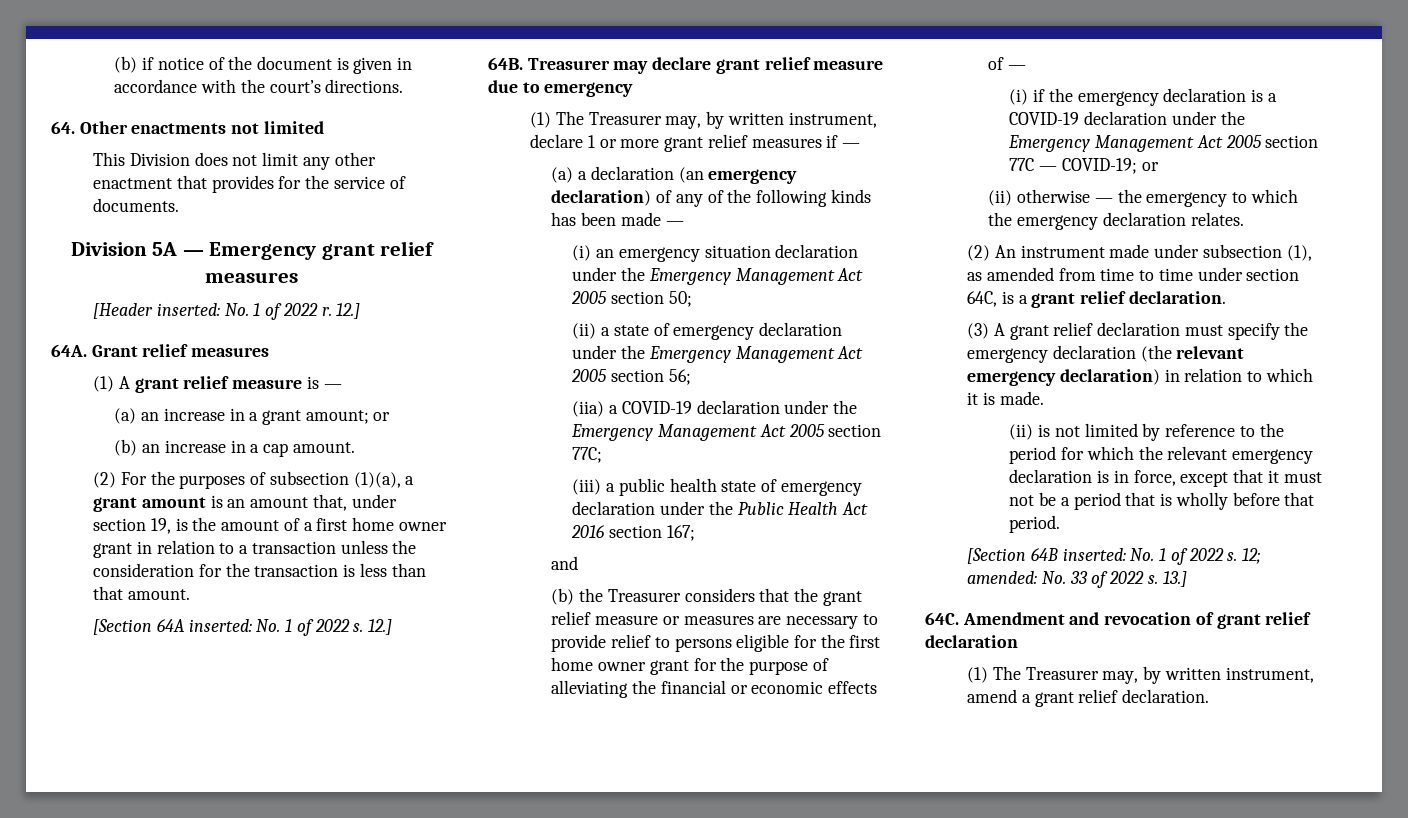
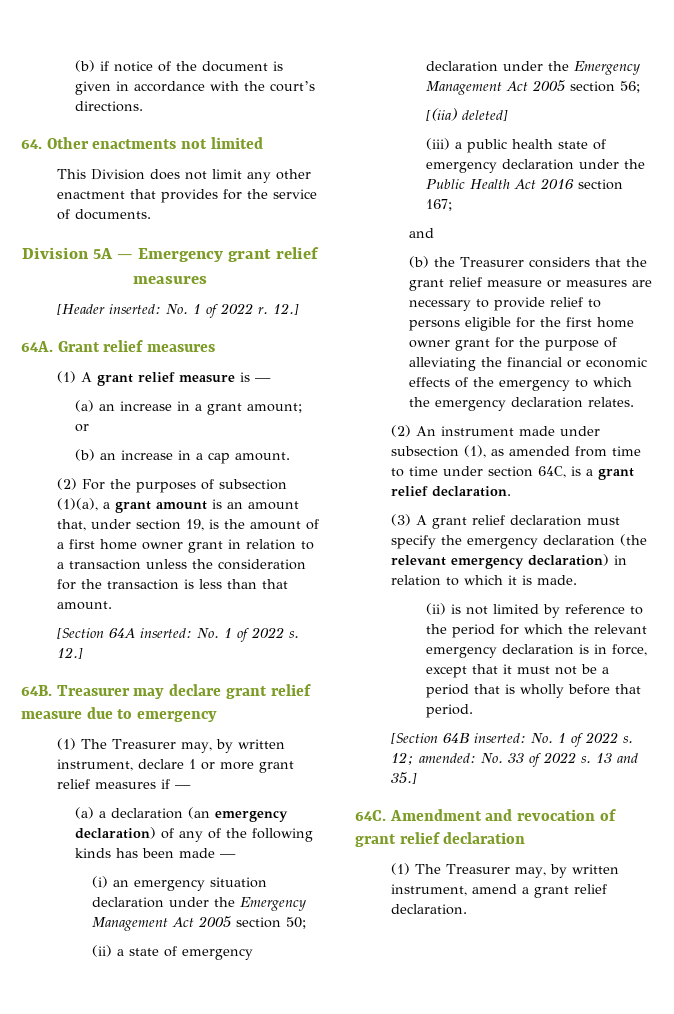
[572,400,858,417] [571,424,882,441] [572,447,603,463] (iia) a COVID-19 declaration under the Emergency Management Act 2005 section 77C; -> [426,108,509,121] [(iia) deleted]
[1008,65,1027,70] [1009,88,1277,106] [1009,111,1245,125] [1008,135,1319,152] [1009,158,1159,174] [988,189,1113,206] — // (i) if the emergency declaration is a COVID-19 declaration under the Emergency Management Act 2005 section 77C — COVID-19; or // (ii) otherwise — -> (468, 382) none
[1162,571,1187,587] 13.] -> [595,753,638,763] [390,772,417,784] 13 and 35.]

